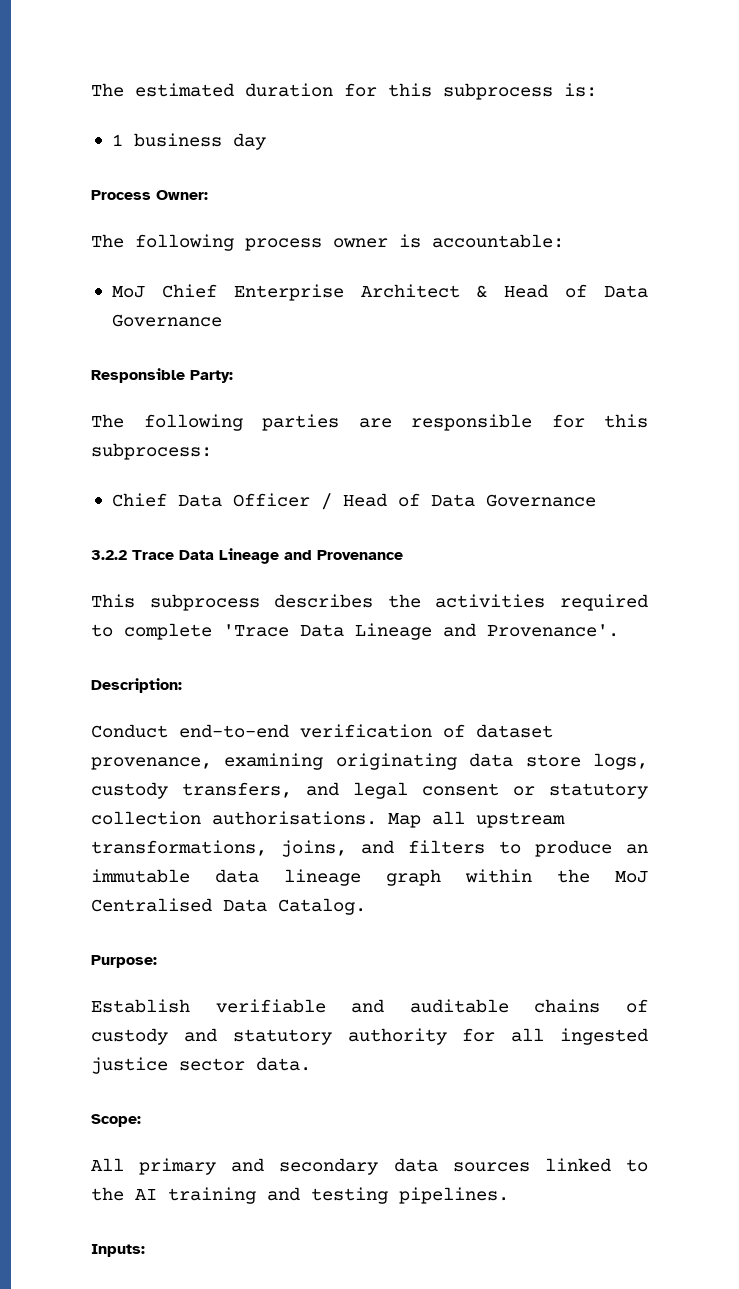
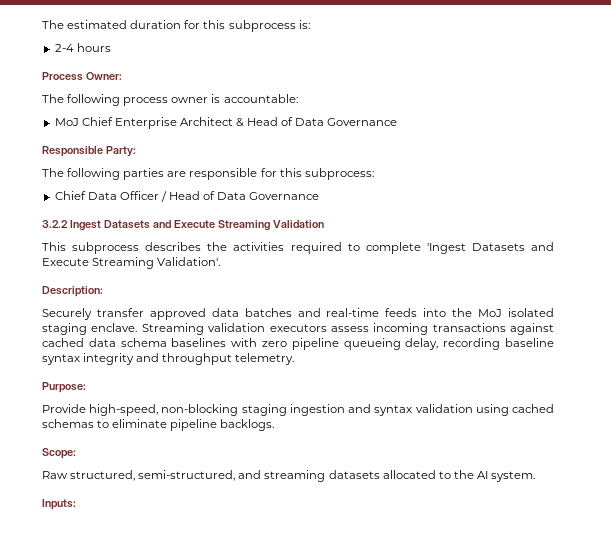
[111,133,266,150] 1 business day -> [54,43,111,52] 2-4 hours
[132,548,403,564] Trace Data Lineage and Provenance -> [69,220,324,231] Ingest Datasets and Execute Streaming Validation
[223,623,619,640] [91,678,182,693] [91,724,553,738] [91,753,648,770] [91,782,648,799] [91,811,565,828] [91,840,648,857] [91,869,648,886] [91,898,366,915] [91,955,157,968] [91,999,648,1013] [91,1028,648,1045] [91,1057,311,1074] [91,1114,141,1127] [91,1158,648,1175] [91,1187,509,1204] 'Trace Data Lineage and Provenance'. // Description: // Conduct end-to-end verification of dataset provenance, examining originating data store logs, custody transfers, and legal consent or statutory collection authorisations. Map all upstream transformations, joins, and filters to produce an immutable data lineage graph within the MoJ Centralised Data Catalog. // Purpose: // Establish verifiable and auditable chains of custody and statutory authority for all ingested justice sector data. // Scope: // All primary and secondary data sources linked to the AI training and testing pipelines. -> [426,242,555,254] [42,257,221,269] [42,286,103,297] [42,308,554,320] [42,323,554,335] [42,338,555,350] [42,353,295,365] [42,382,86,393] [42,404,554,416] [42,419,275,431] [42,448,76,459] [42,470,536,482] 'Ingest Datasets and Execute Streaming Validation'. // Description: // Securely transfer approved data batches and real-time feeds into the MoJ isolated staging enclave. Streaming validation executors assess incoming transactions against cached data schema baselines with zero pipeline queueing delay, recording baseline syntax integrity and throughput telemetry. // Purpose: // Provide high-speed, non-blocking staging ingestion and syntax validation using cached schemas to eliminate pipeline backlogs. // Scope: // Raw structured, semi-structured, and streaming datasets allocated to the AI system.

